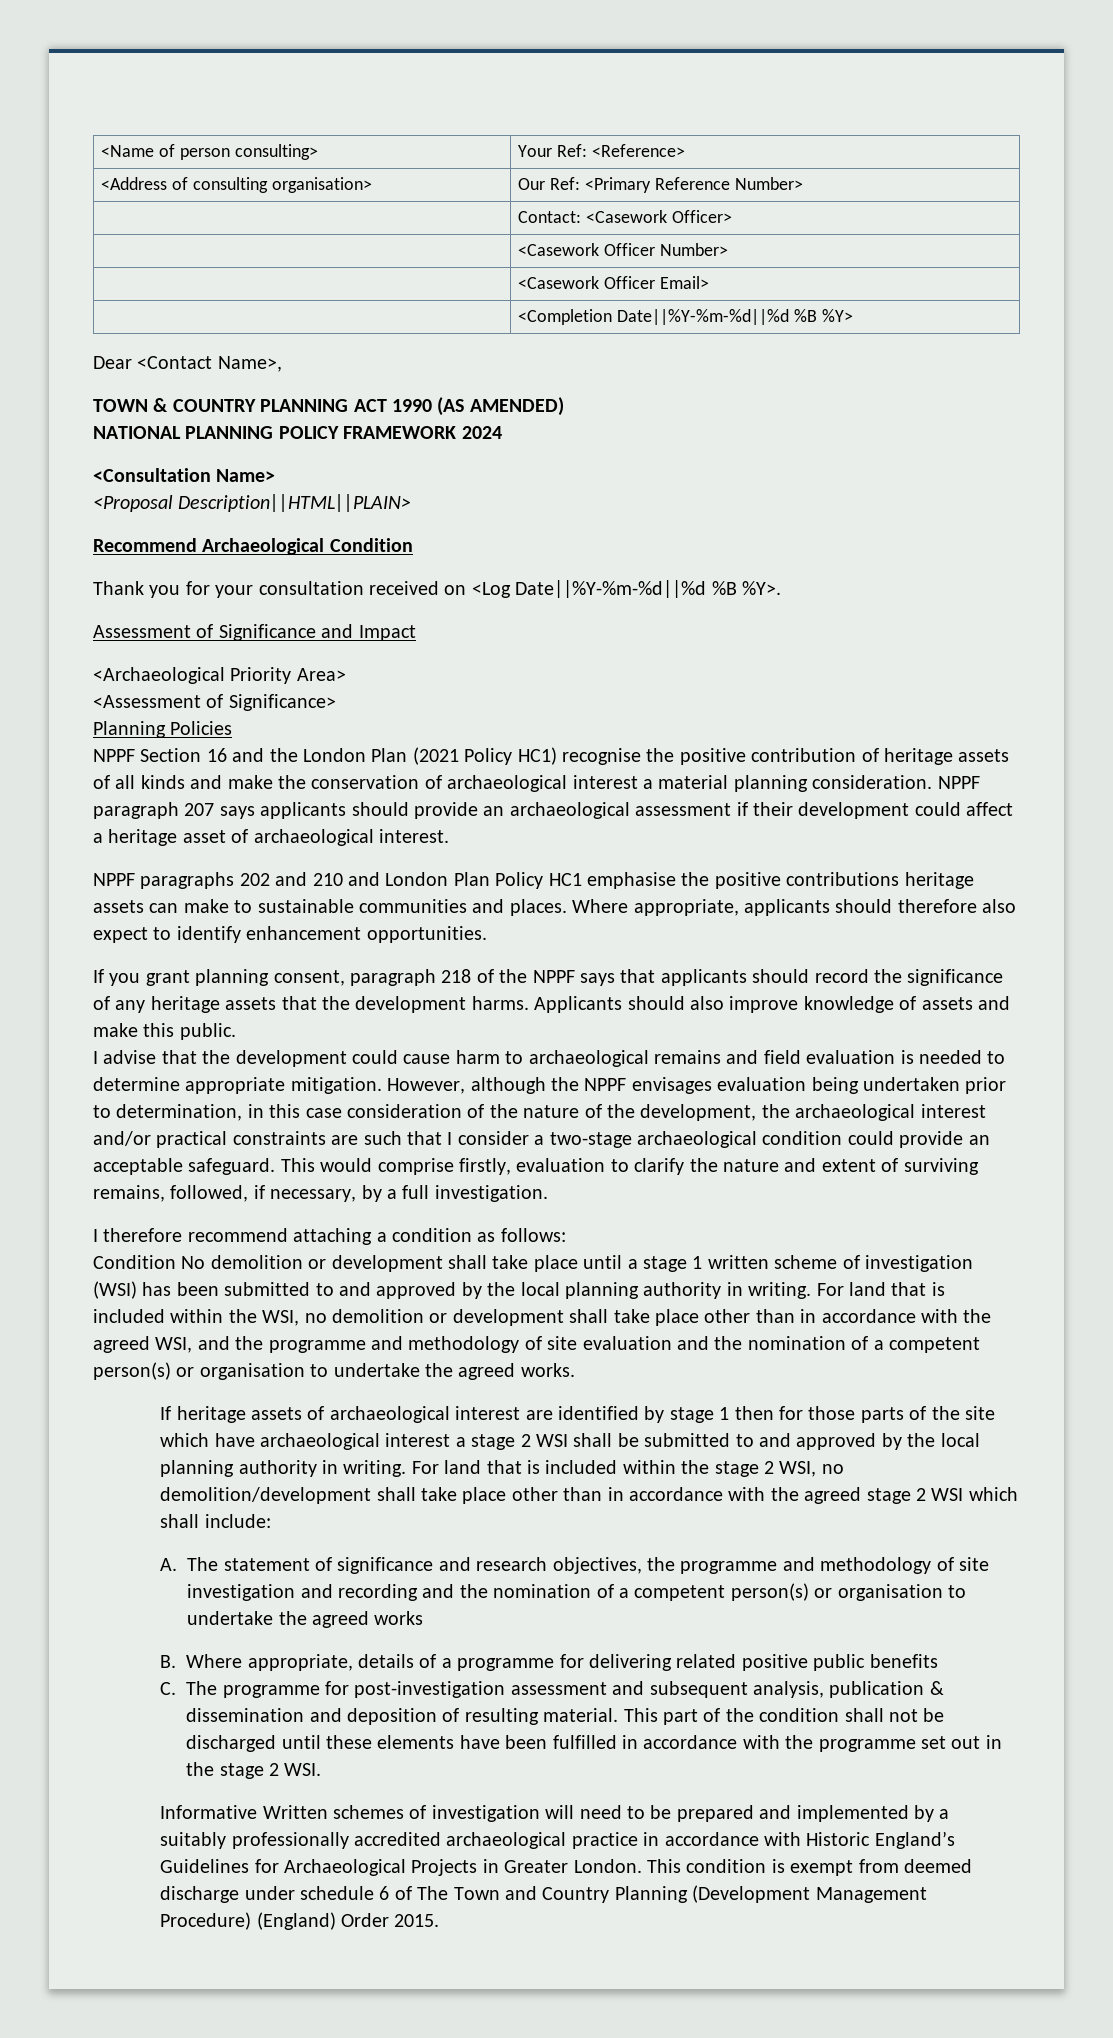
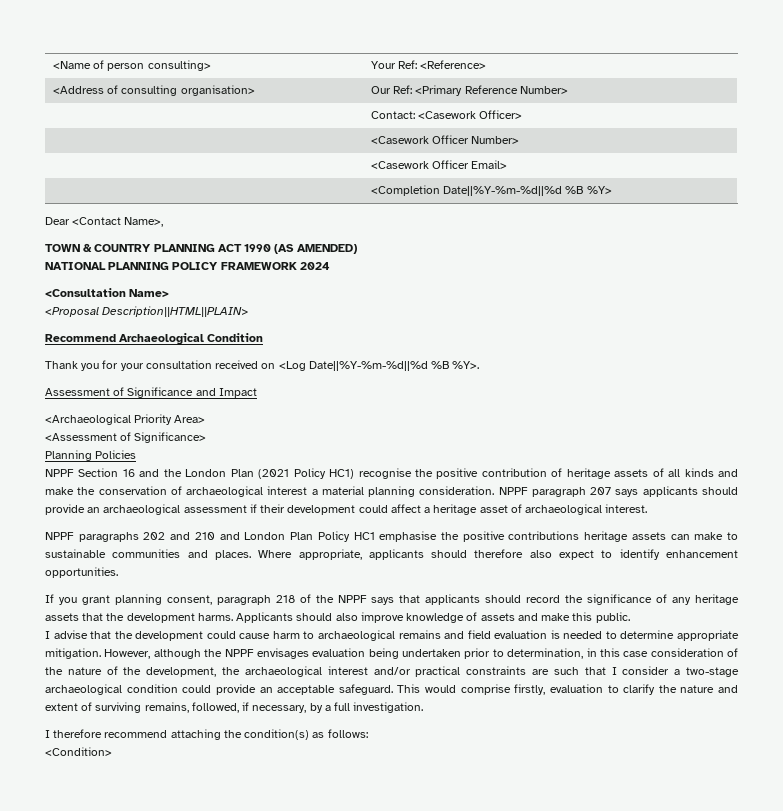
[376,1228,472,1242] a condition -> [223,729,310,740] the condition(s)
[93,1255,973,1272] [93,1281,945,1299] [93,1309,992,1326] [93,1336,980,1353] [93,1362,575,1380] [160,1406,995,1423] [160,1433,980,1450] [160,1460,844,1477] [160,1487,1018,1504] [160,1514,271,1528] [160,1557,989,1574] [187,1583,966,1601] [187,1611,424,1628] [160,1654,938,1671] [160,1681,944,1698] [186,1708,945,1725] [186,1735,1002,1752] [186,1762,322,1779] [160,1805,950,1822] [160,1831,955,1849] [160,1859,972,1876] [160,1885,927,1903] [160,1912,440,1930] Condition No demolition or development shall take place until a stage 1 written scheme of investigation (WSI) has been submitted to and approved by the local planning authority in writing. For land that is included within the WSI, no demolition or development shall take place other than in accordance with the agreed WSI, and the programme and methodology of site evaluation and the nomination of a competent person(s) or organisation to undertake the agreed works. // If heritage assets of archaeological interest are identified by stage 1 then for those parts of the site which have archaeological interest a stage 2 WSI shall be submitted to and approved by the local planning authority in writing. For land that is included within the stage 2 WSI, no demolition/development shall take place other than in accordance with the agreed stage 2 WSI which shall include: // A. The statement of significance and research objectives, the programme and methodology of site investigation and recording and the nomination of a competent person(s) or organisation to undertake the agreed works // B. Where appropriate, details of a programme for delivering related positive public benefits // C. The programme for post-investigation assessment and subsequent analysis, publication & dissemination and deposition of resulting material. This part of the condition shall not be discharged until these elements have been fulfilled in accordance with the programme set out in the stage 2 WSI. // Informative Written schemes of investigation will need to be prepared and implemented by a suitably professionally accredited archaeological practice in accordance with Historic England’s Guidelines for Archaeological Projects in Greater London. This condition is exempt from deemed discharge under schedule 6 of The Town and Country Planning (Development Management Procedure) (England) Order 2015. -> [45,747,112,756] <Condition>

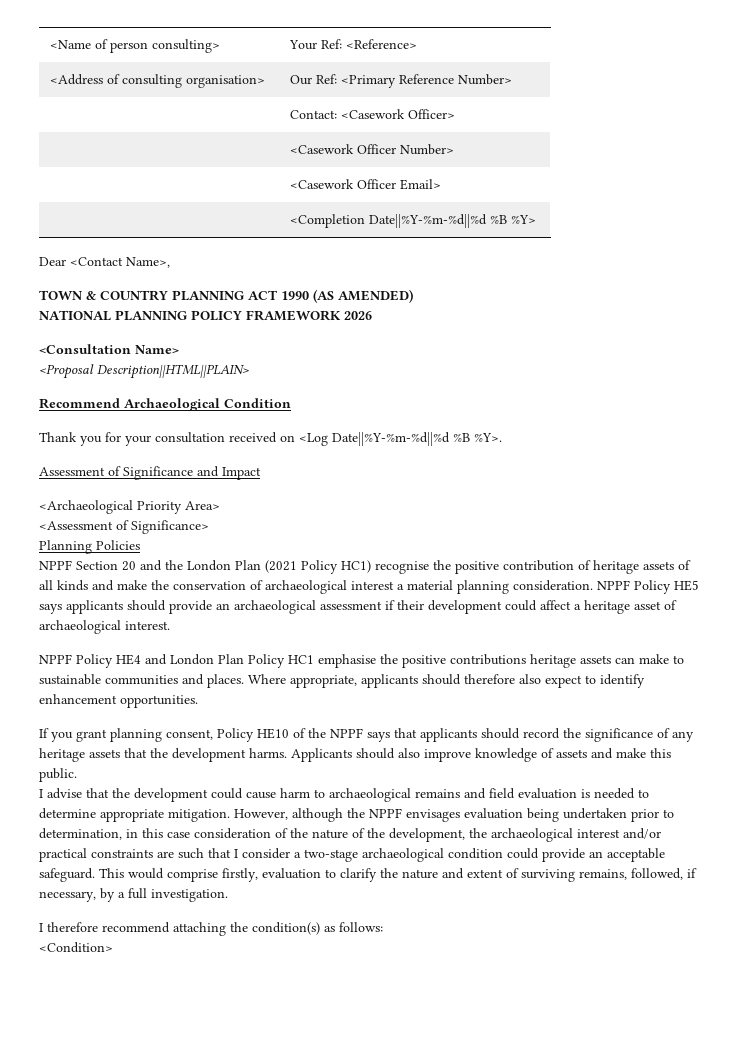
[299,262,330,270] 2024 -> [344,311,372,320] 2026
[122,469,135,477] 16 -> [122,561,136,571] 20
[531,487,612,497] paragraph 207 -> [634,580,699,594] Policy HE5
[78,532,215,542] paragraphs 202 and 210 -> [76,654,141,668] Policy HE4
[216,595,295,605] paragraph 218 -> [217,728,289,742] Policy HE10

